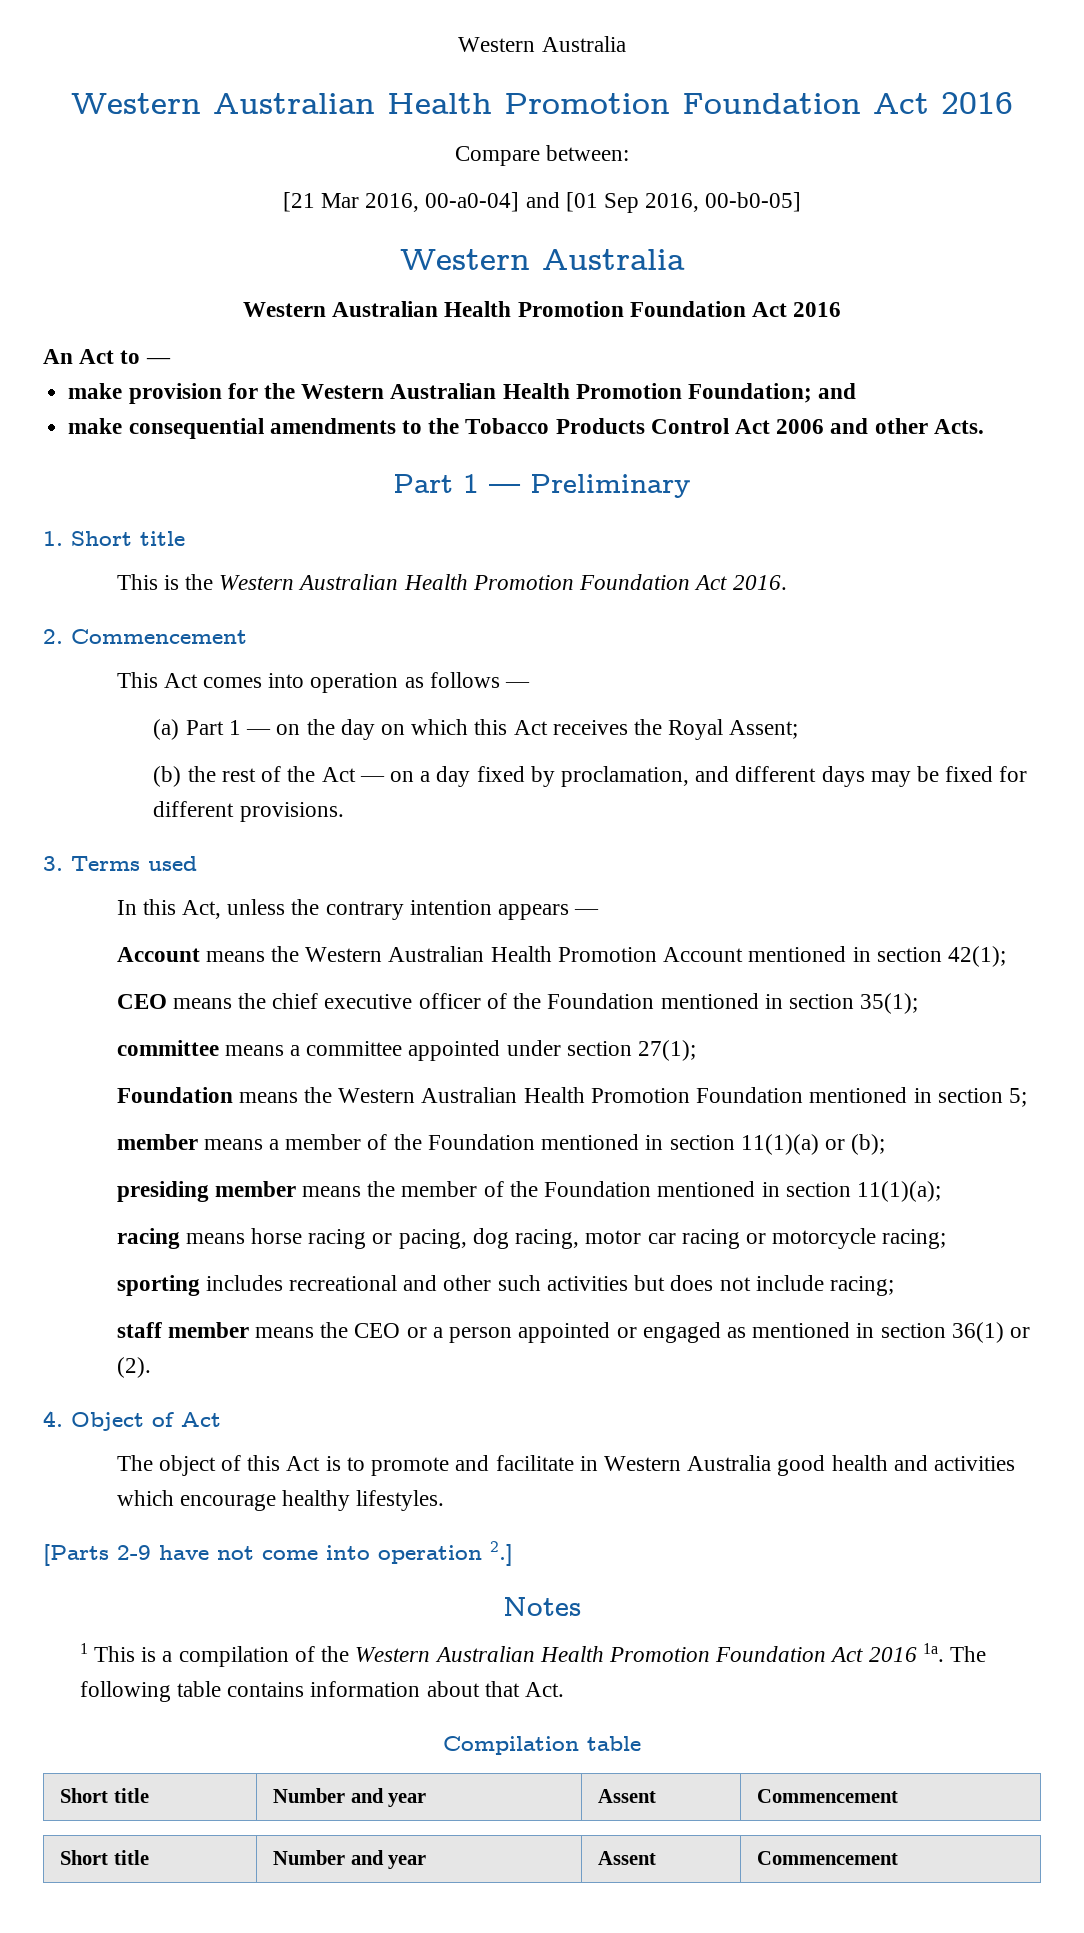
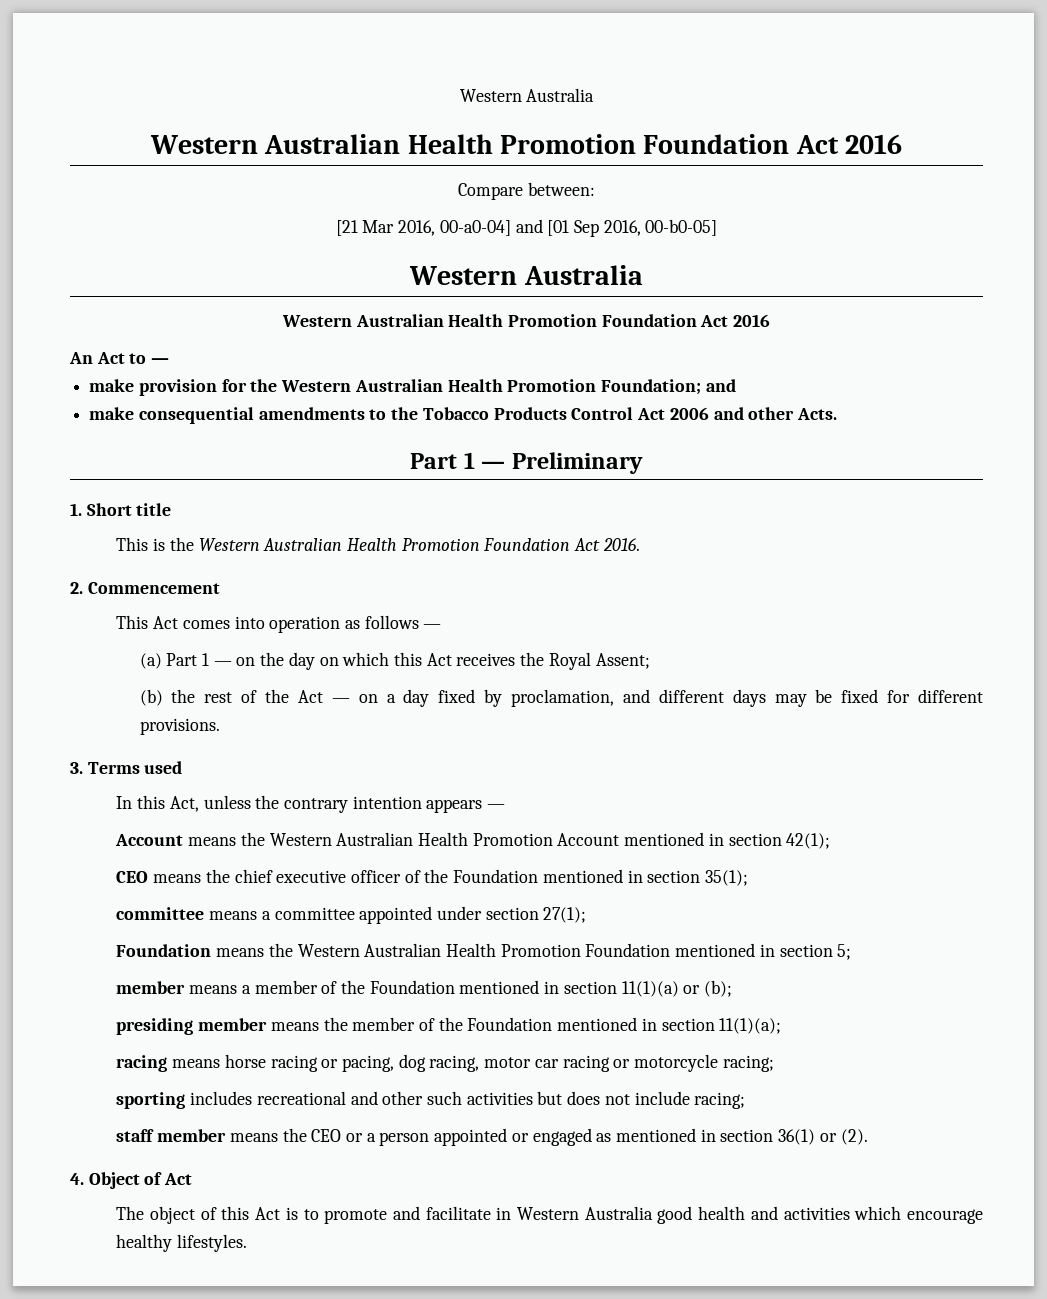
[43,1541,513,1566] [503,1597,581,1616] [79,1643,986,1667] [79,1681,565,1702] [443,1736,641,1755] [60,1788,149,1803] [273,1788,427,1807] [598,1789,657,1803] [757,1789,899,1803] [60,1850,149,1865] [273,1850,427,1869] [598,1851,657,1865] [757,1851,899,1865] // [Parts 2-9 have not come into operation 2.] // Notes // 1 This is a compilation of the Western Australian Health Promotion Foundation Act 2016 1a. The following table contains information about that Act. // Compilation table // Short title | Number and year | Assent | Commencement // Short title | Number and year | Assent | Commencement -> (248, 1243) none

